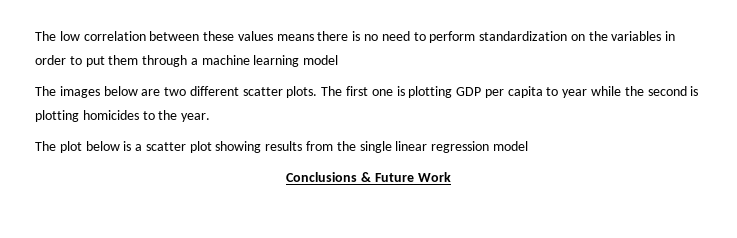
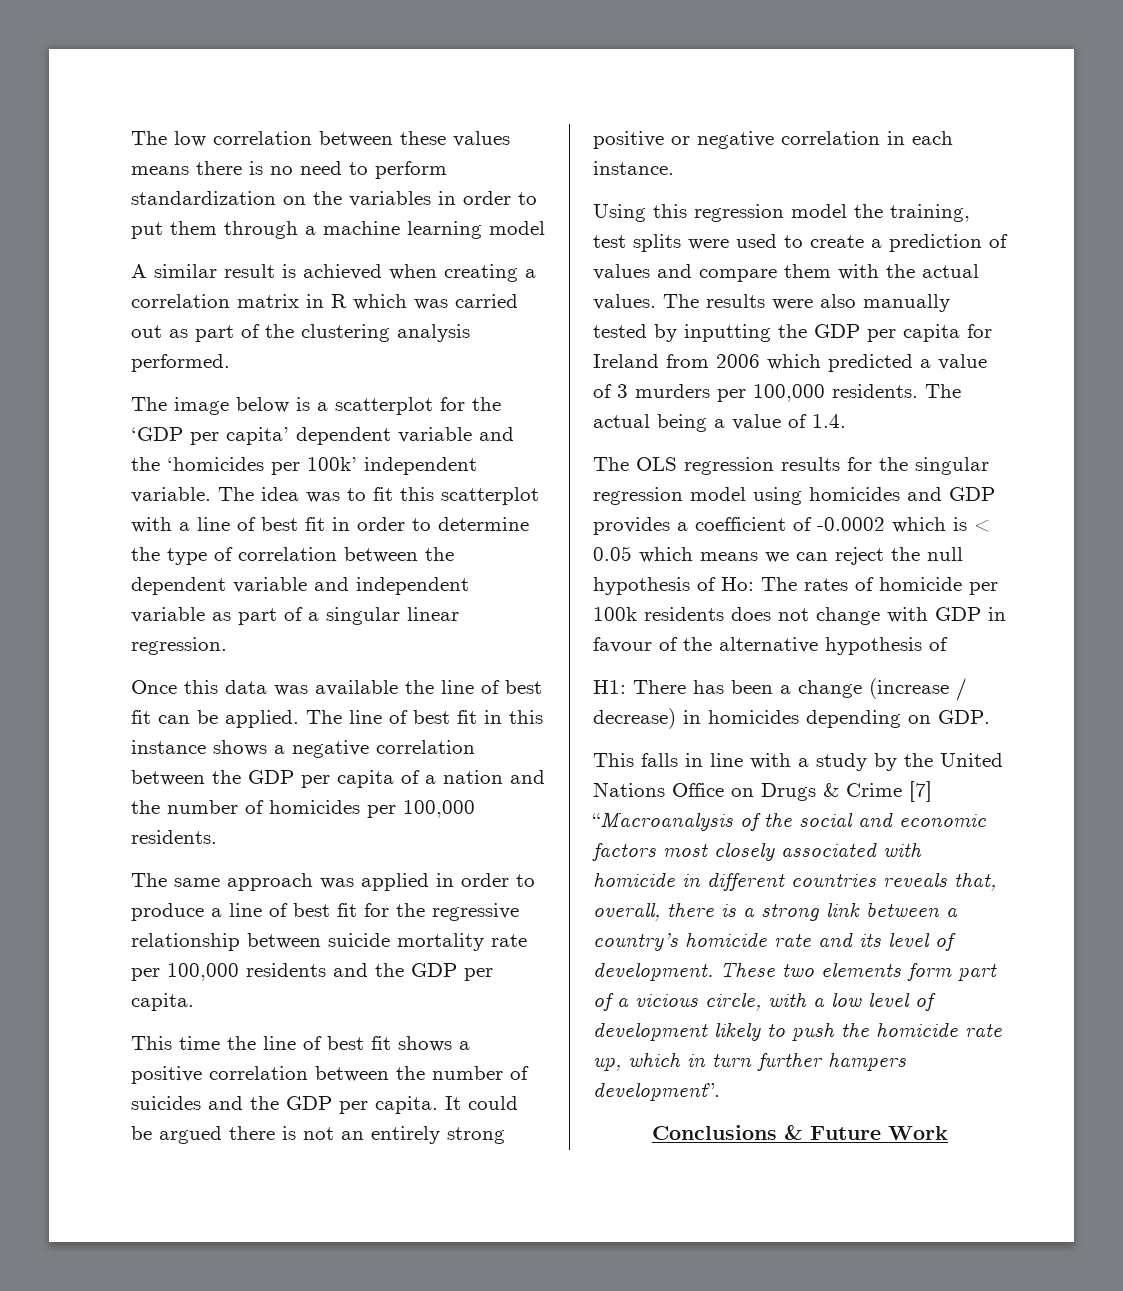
[35,86,699,98] [35,110,211,122] [35,141,528,153] The images below are two different scatter plots. The first one is plotting GDP per capita to year while the second is plotting homicides to the year. // The plot below is a scatter plot showing results from the single linear regression model -> [131,264,536,282] [131,294,518,310] [131,324,470,342] [131,354,230,372] [131,397,501,415] [131,427,514,445] [131,457,477,475] [131,487,539,505] [131,517,529,533] [131,547,454,565] [131,577,469,595] [131,607,459,625] [131,637,227,655] [131,680,542,696] [131,710,543,728] [131,740,475,758] [131,770,545,788] [131,800,475,818] [131,830,217,844] [131,873,535,891] [131,903,519,921] [131,933,527,951] [131,963,493,981] [131,993,194,1011] [131,1036,470,1052] [131,1066,529,1084] [131,1096,518,1114] [131,1126,505,1144] [593,131,953,149] [593,161,674,175] [593,204,970,222] [593,234,1008,252] [593,264,979,282] [593,294,950,312] [593,324,992,342] [593,354,987,372] [593,384,961,402] [593,414,846,432] [593,457,989,475] [593,487,995,505] [593,517,990,535] [593,546,963,565] [593,577,998,595] [593,607,1006,625] [593,637,948,655] [593,678,967,701] [593,708,990,729] [593,753,1003,771] [593,781,932,802] [592,812,986,831] [592,842,922,861] [593,872,996,891] [593,901,958,921] [593,932,956,951] [593,961,997,981] [593,992,936,1011] [593,1022,1002,1041] [593,1052,906,1071] [593,1082,720,1101] A similar result is achieved when creating a correlation matrix in R which was carried out as part of the clustering analysis performed. // The image below is a scatterplot for the ‘GDP per capita’ dependent variable and the ‘homicides per 100k’ independent variable. The idea was to fit this scatterplot with a line of best fit in order to determine the type of correlation between the dependent variable and independent variable as part of a singular linear regression. // Once this data was available the line of best fit can be applied. The line of best fit in this instance shows a negative correlation between the GDP per capita of a nation and the number of homicides per 100,000 residents. // The same approach was applied in order to produce a line of best fit for the regressive relationship between suicide mortality rate per 100,000 residents and the GDP per capita. // This time the line of best fit shows a positive correlation between the number of suicides and the GDP per capita. It could be argued there is not an entirely strong positive or negative correlation in each instance. // Using this regression model the training, test splits were used to create a prediction of values and compare them with the actual values. The results were also manually tested by inputting the GDP per capita for Ireland from 2006 which predicted a value of 3 murders per 100,000 residents. The actual being a value of 1.4. // The OLS regression results for the singular regression model using homicides and GDP provides a coefficient of -0.0002 which is < 0.05 which means we can reject the null hypothesis of Ho: The rates of homicide per 100k residents does not change with GDP in favour of the alternative hypothesis of // H1: There has been a change (increase / decrease) in homicides depending on GDP. // This falls in line with a study by the United Nations Office on Drugs & Crime [7] “Macroanalysis of the social and economic factors most closely associated with homicide in different countries reveals that, overall, there is a strong link between a country’s homicide rate and its level of development. These two elements form part of a vicious circle, with a low level of development likely to push the homicide rate up, which in turn further hampers development”.

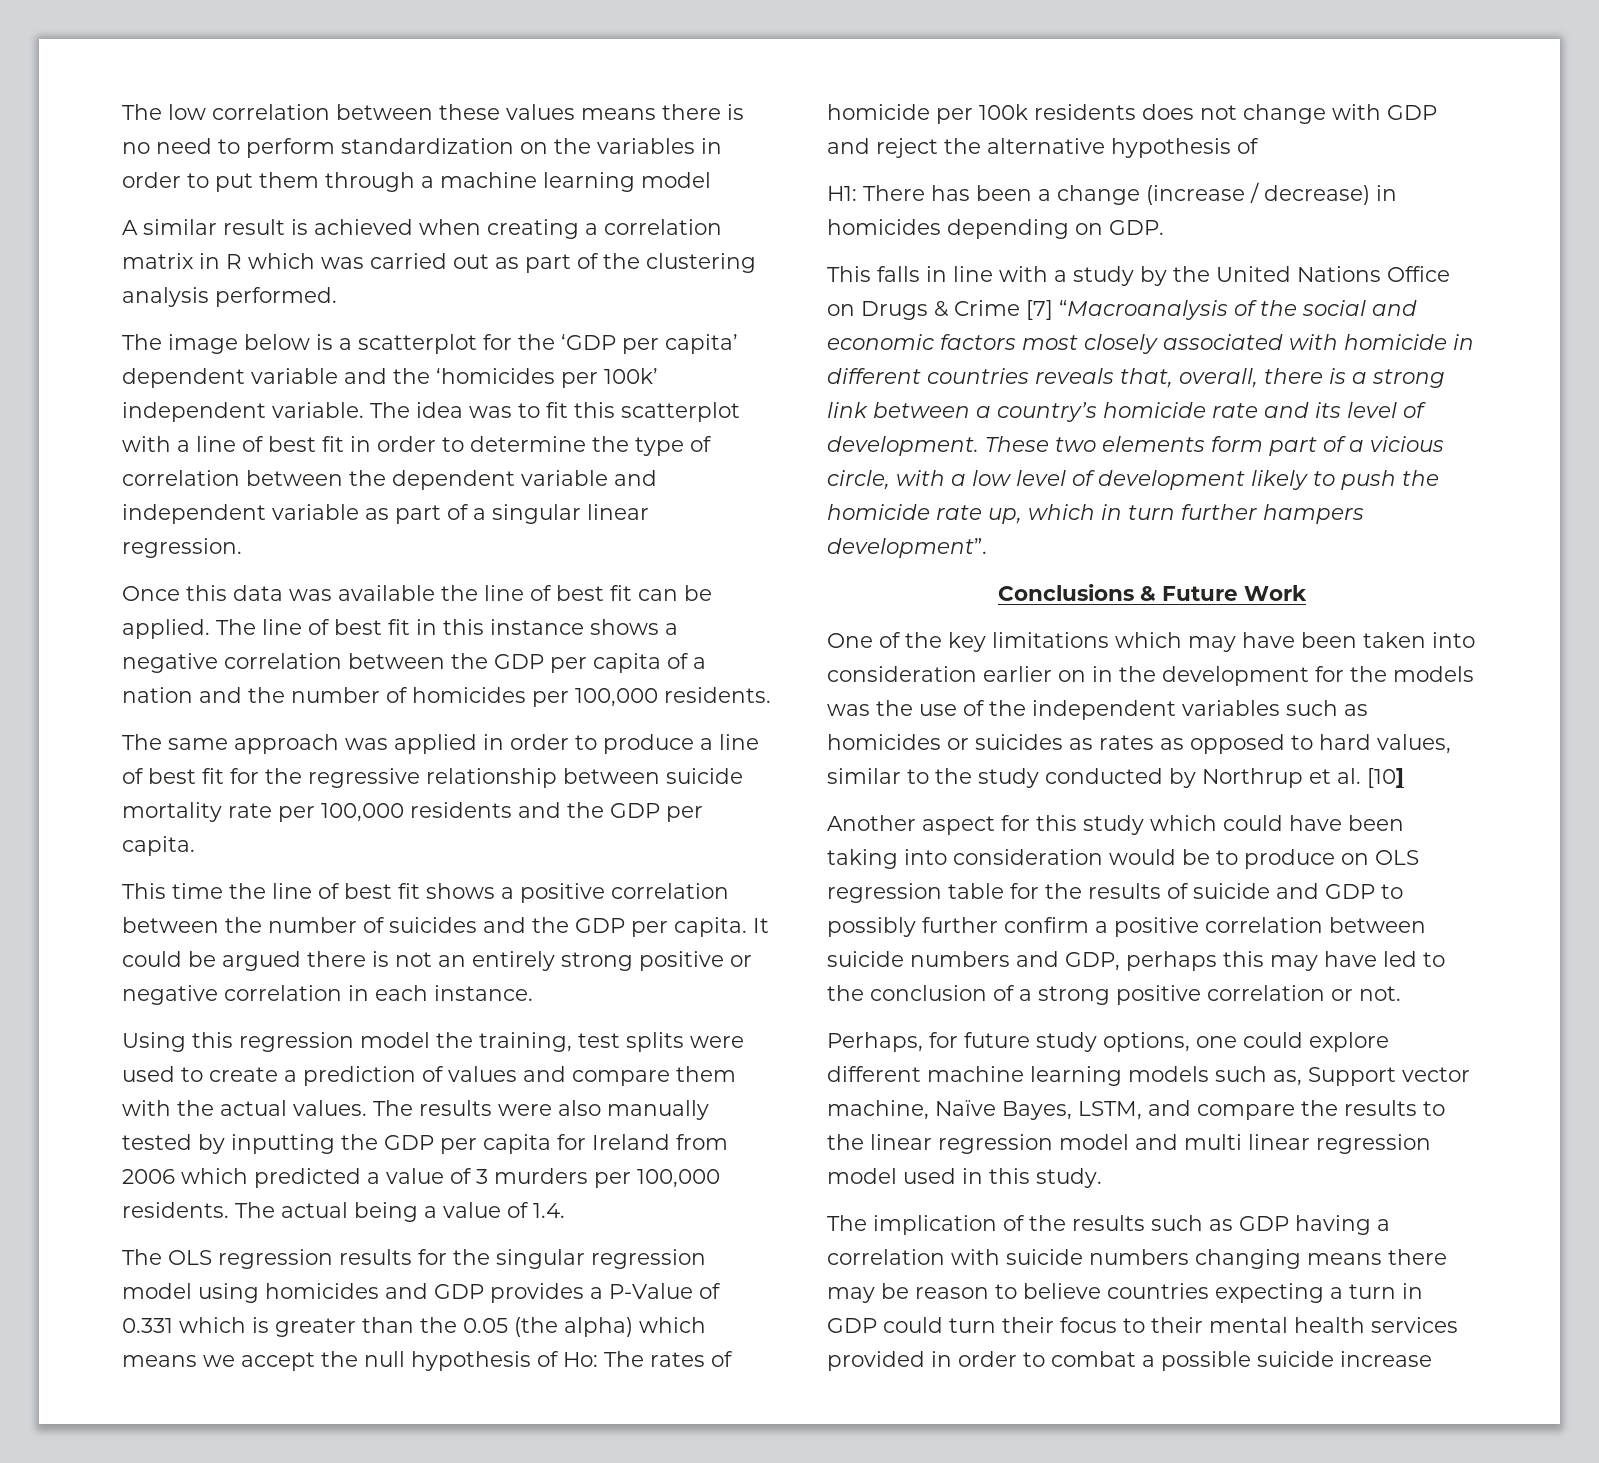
[695,517,990,533] [593,546,632,561] coefficient of -0.0002 which is < 0.05 -> [609,1283,721,1299] [122,1317,633,1337] P-Value of 0.331 which is greater than the 0.05 (the alpha)
[796,547,884,565] can reject -> [241,1352,315,1371] accept
[988,607,1006,621] [593,637,678,653] in favour of -> [827,138,938,158] and reject
(948, 1133) none -> [827,632,1475,652] [827,666,1474,686] [827,700,1368,720] [827,734,1451,754] [827,768,1404,788] [827,815,1404,835] [827,849,1419,869] [827,883,1403,903] [827,917,1426,937] [827,951,1445,971] [827,985,1401,1005] [827,1032,1389,1052] [827,1066,1470,1086] [827,1100,1445,1120] [827,1134,1431,1154] [827,1168,1102,1188] [827,1215,1390,1235] [827,1249,1447,1269] [827,1283,1423,1303] [827,1317,1458,1333] [827,1351,1432,1371] // One of the key limitations which may have been taken into consideration earlier on in the development for the models was the use of the independent variables such as homicides or suicides as rates as opposed to hard values, similar to the study conducted by Northrup et al. [10] // Another aspect for this study which could have been taking into consideration would be to produce on OLS regression table for the results of suicide and GDP to possibly further confirm a positive correlation between suicide numbers and GDP, perhaps this may have led to the conclusion of a strong positive correlation or not. // Perhaps, for future study options, one could explore different machine learning models such as, Support vector machine, Naïve Bayes, LSTM, and compare the results to the linear regression model and multi linear regression model used in this study. // The implication of the results such as GDP having a correlation with suicide numbers changing means there may be reason to believe countries expecting a turn in GDP could turn their focus to their mental health services provided in order to combat a possible suicide increase

